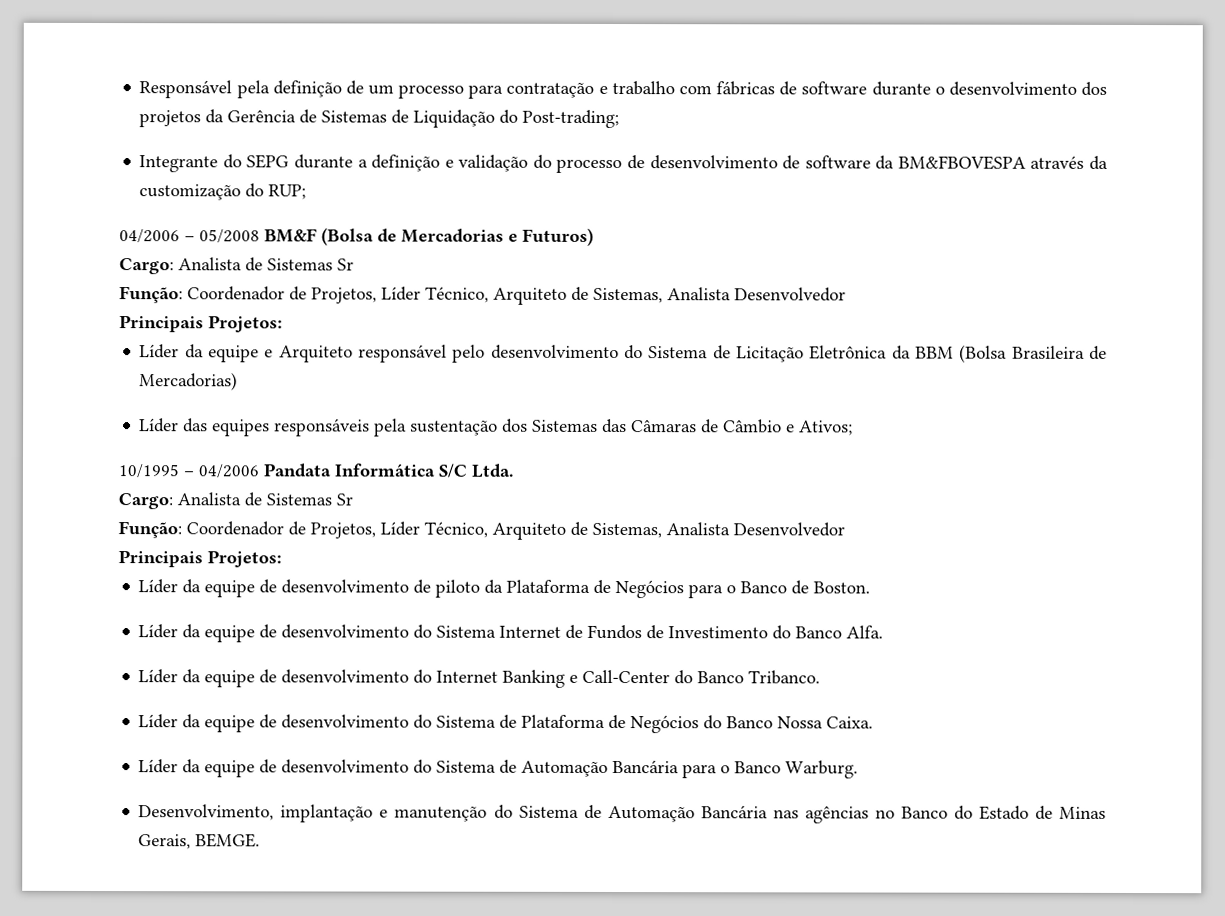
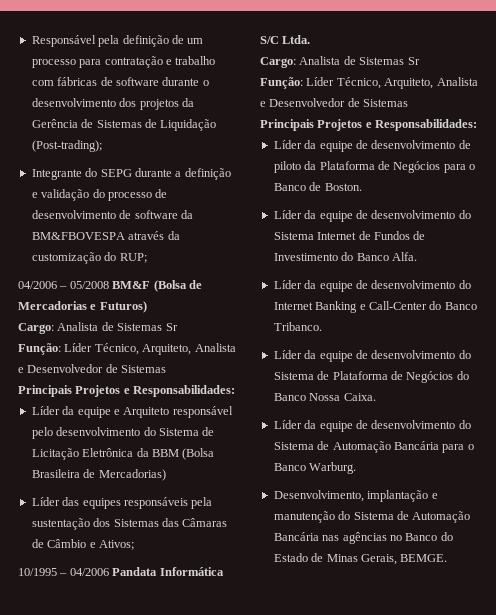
[499,109,620,129] do Post-trading; -> [31,140,102,152] (Post-trading);
[187,286,846,305] [119,315,283,333] Coordenador de Projetos, Líder Técnico, Arquiteto de Sistemas, Analista Desenvolvedor // Principais Projetos: -> [64,343,236,355] [18,364,167,373] [18,385,236,397] Líder Técnico, Arquiteto, Analista e Desenvolvedor de Sistemas // Principais Projetos e Responsabilidades:
[186,521,845,540] [118,550,282,568] Coordenador de Projetos, Líder Técnico, Arquiteto de Sistemas, Analista Desenvolvedor // Principais Projetos: -> [306,77,478,89] [260,98,409,107] [260,119,478,131] Líder Técnico, Arquiteto, Analista e Desenvolvedor de Sistemas // Principais Projetos e Responsabilidades:

